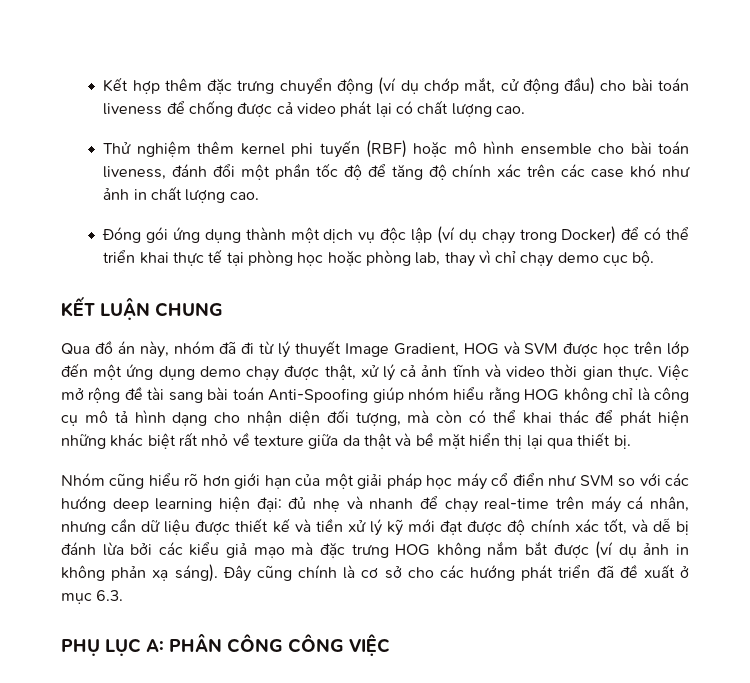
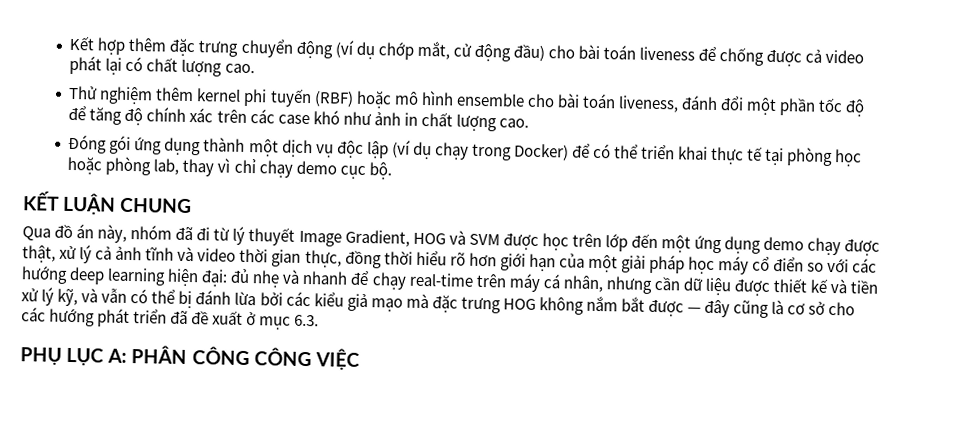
[617,364,689,380] [61,386,689,403] [61,409,689,426] [61,432,631,449] [61,473,145,489] thực. Việc mở rộng đề tài sang bài toán Anti-Spoofing giúp nhóm hiểu rằng HOG không chỉ là công cụ mô tả hình dạng cho nhận diện đối tượng, mà còn có thể khai thác để phát hiện những khác biệt rất nhỏ về texture giữa da thật và bề mặt hiển thị lại qua thiết bị. // Nhóm cũng -> [304,249,413,269] thực, đồng thời
[548,475,614,486] như SVM -> (805, 264) none
[387,518,671,536] kỹ mới đạt được độ chính xác tốt, và dễ -> [57,288,176,307] kỹ, và vẫn có thể
[595,541,689,559] [61,564,337,582] (ví dụ ảnh in không phản xạ sáng). Đây cũng chính -> [687,299,770,318] — đây cũng

